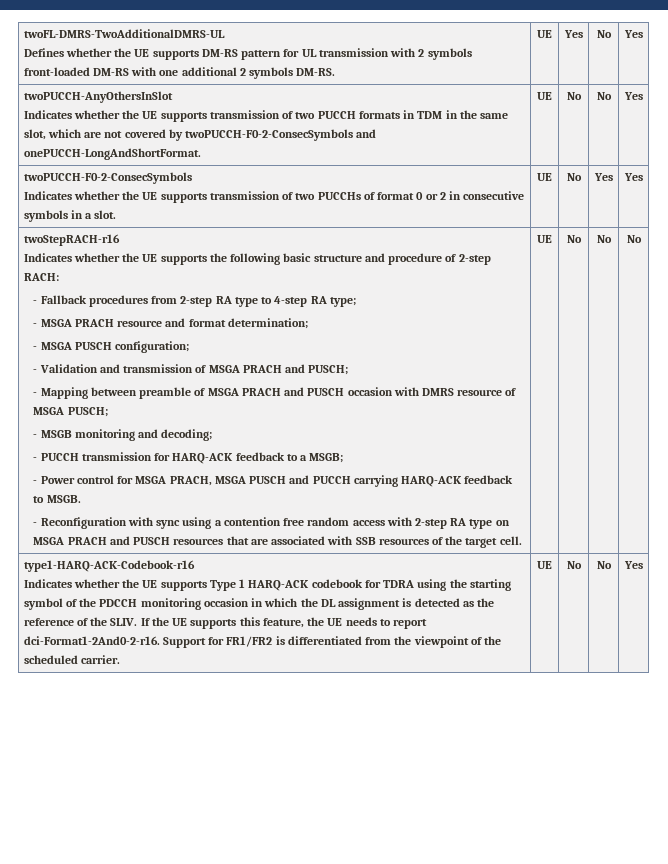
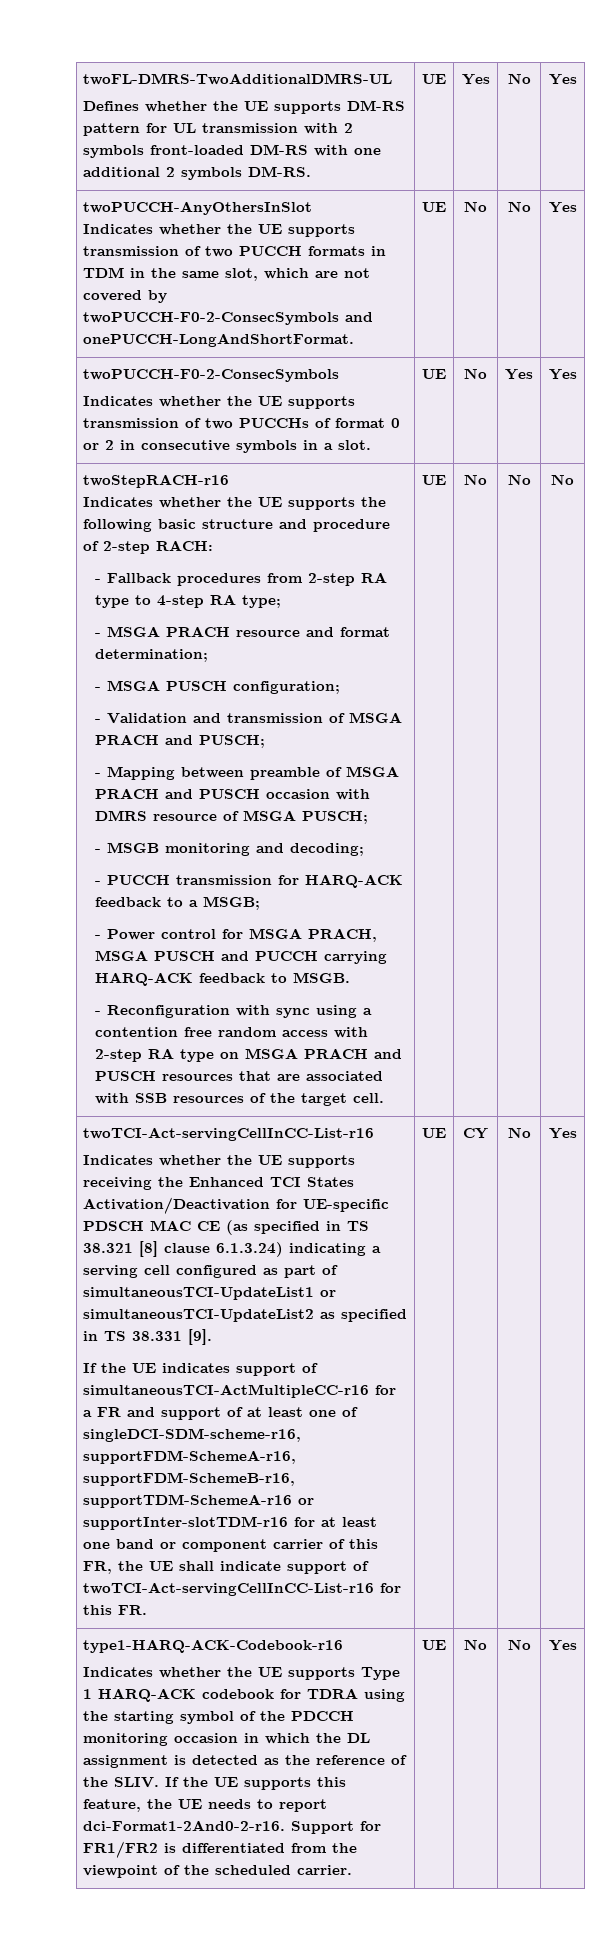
(642, 239) none -> [83,1127,375,1141] [83,1155,356,1168] [83,1177,355,1190] [83,1197,390,1214] [83,1220,370,1235] [83,1241,382,1257] [83,1265,339,1278] [83,1287,337,1300] [83,1309,408,1322] [83,1329,213,1345] [83,1363,319,1376] [83,1384,397,1398] [83,1407,359,1420] [83,1428,302,1442] [83,1450,297,1464] [83,1472,296,1486] [83,1494,315,1508] [83,1516,378,1530] [83,1539,379,1552] [83,1561,370,1574] [83,1582,402,1596] [83,1605,148,1615] [422,1128,446,1138] [463,1128,488,1139] [507,1127,531,1138] [548,1128,577,1139] // twoTCI-Act-servingCellInCC-List-r16 // Indicates whether the UE supports receiving the Enhanced TCI States Activation/Deactivation for UE-specific PDSCH MAC CE (as specified in TS 38.321 [8] clause 6.1.3.24) indicating a serving cell configured as part of simultaneousTCI-UpdateList1 or simultaneousTCI-UpdateList2 as specified in TS 38.331 [9]. // If the UE indicates support of simultaneousTCI-ActMultipleCC-r16 for a FR and support of at least one of singleDCI-SDM-scheme-r16, supportFDM-SchemeA-r16, supportFDM-SchemeB-r16, supportTDM-SchemeA-r16 or supportInter-slotTDM-r16 for at least one band or component carrier of this FR, the UE shall indicate support of twoTCI-Act-servingCellInCC-List-r16 for this FR. | UE | CY | No | Yes

